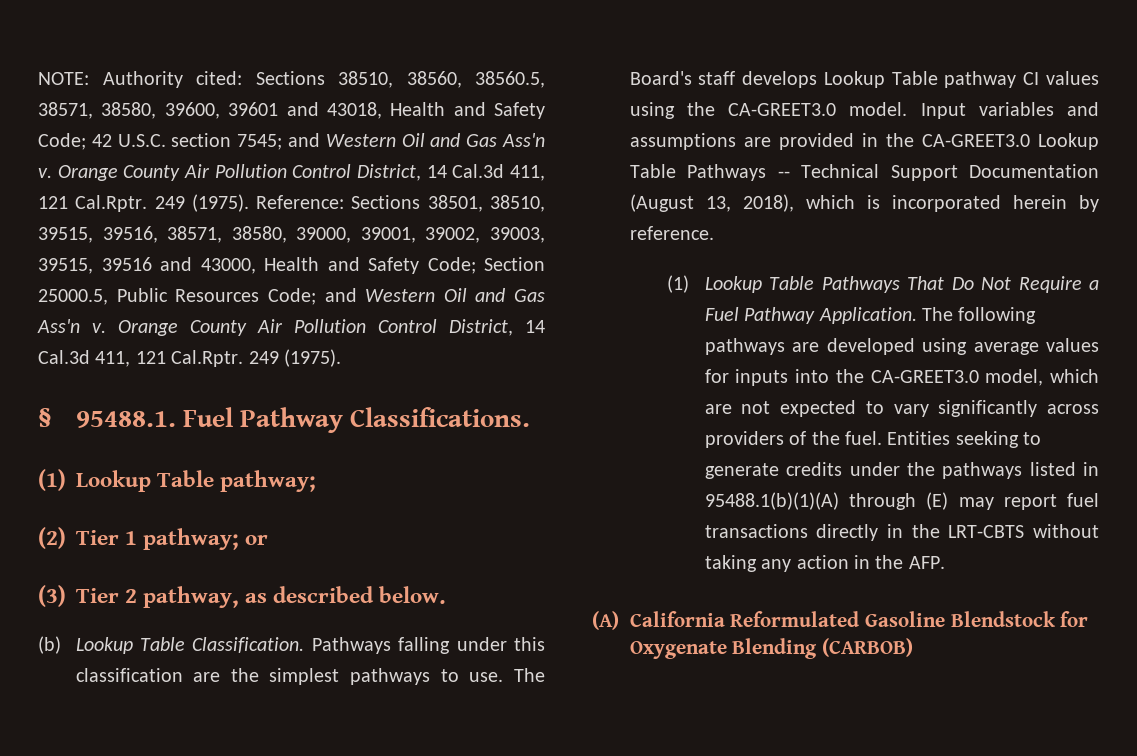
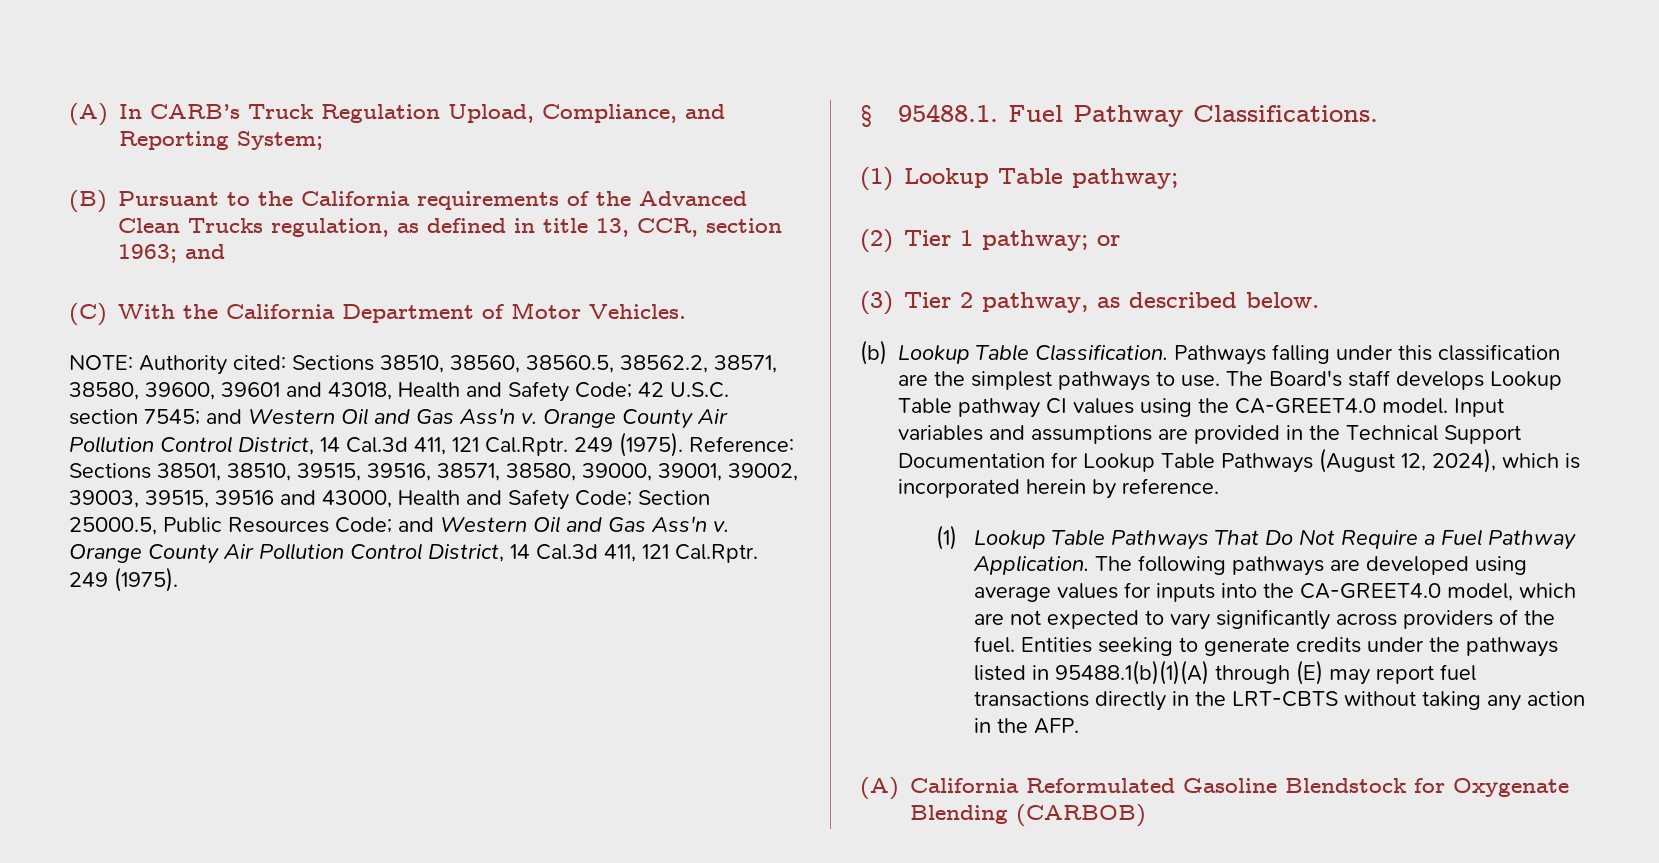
(38, 78) none -> [69,103,725,126] [119,131,323,150] [69,190,747,213] [118,218,782,237] [118,244,225,263] [69,302,686,326] (A) In CARB’s Truck Regulation Upload, Compliance, and Reporting System; // (B) Pursuant to the California requirements of the Advanced Clean Trucks regulation, as defined in title 13, CCR, section 1963; and // (C) With the California Department of Motor Vehicles. //
(545, 79) none -> [620,355,708,373] 38562.2,
[728,103,837,116] CA-GREET3.0 -> [1235,398,1376,414] CA-GREET4.0
[921,133,1099,150] [629,164,1099,181] [629,194,794,212] CA-GREET3.0 Lookup Table Pathways -- Technical Support Documentation (August 13, 2018), -> [1346,425,1521,444] [898,448,1496,473] Technical Support Documentation for Lookup Table Pathways (August 12, 2024),
[870,370,979,383] CA-GREET3.0 -> [1299,583,1441,599] CA-GREET4.0

